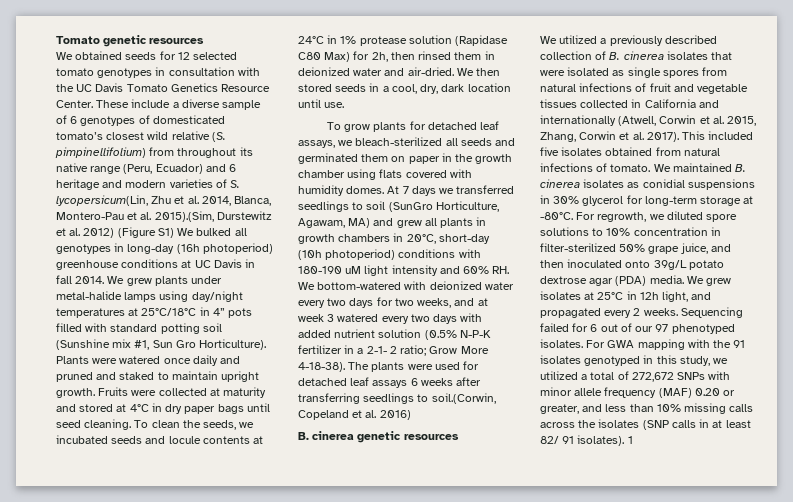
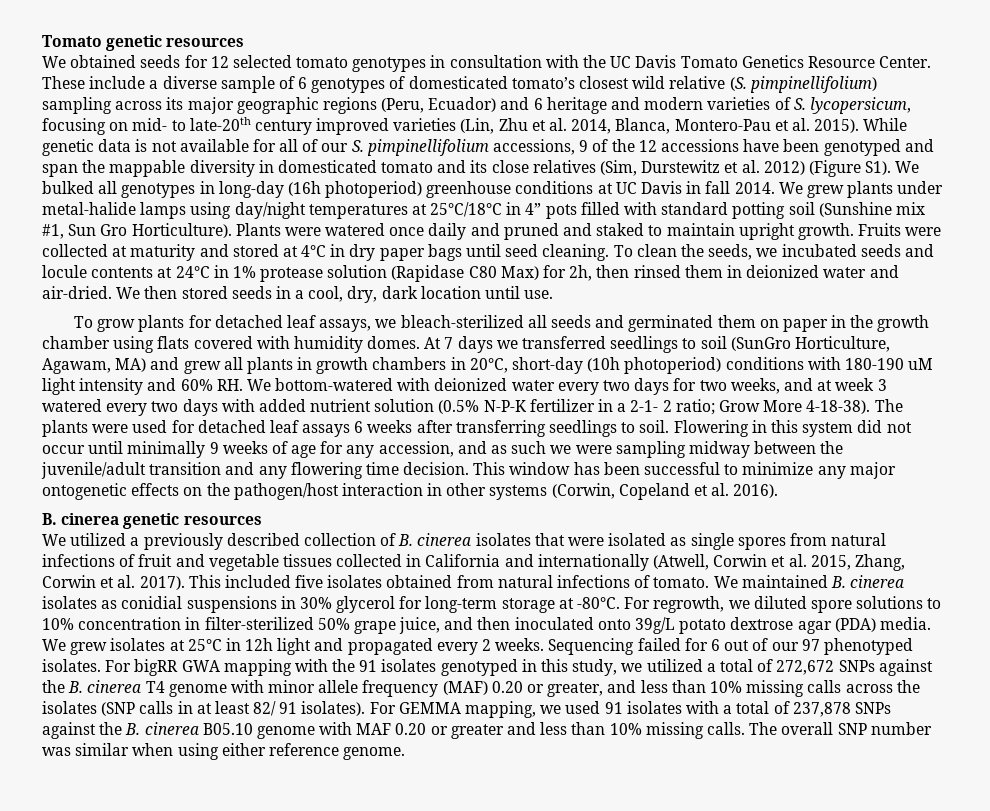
[149,147,253,158] [56,163,122,174] from throughout its native range -> [42,97,377,114] sampling across its major geographic regions
[56,195,148,206] lycopersicum(Lin, -> [809,97,911,114] [42,117,495,135] lycopersicum, focusing on mid- to late-20th century improved varieties (Lin,
[154,211,214,222] 2015).(Sim, -> [814,118,908,133] [42,139,934,156] [42,160,638,177] 2015). While genetic data is not available for all of our S. pimpinellifolium accessions, 9 of the 12 accessions have been genotyped and span the mappable diversity in domesticated tomato and its close relatives (Sim,
[157,228,174,238] S1) -> [865,161,892,175] S1).
[431,393,496,404] soil.(Corwin, -> [639,420,912,437] [42,441,844,458] [41,462,896,479] [42,483,615,500] soil. Flowering in this system did not occur until minimally 9 weeks of age for any accession, and as such we were sampling midway between the juvenile/adult transition and any flowering time decision. This window has been successful to minimize any major ontogenetic effects on the pathogen/host interaction in other systems (Corwin,
[379,410,411,420] 2016) -> [733,484,779,498] 2016).
[662,291,689,302] light, -> [277,638,312,655] light
(606, 344) none -> [134,659,179,676] bigRR
(706, 376) none -> [878,659,933,676] [42,680,227,697] against the B. cinerea T4 genome
[627,436,633,444] 1 -> [369,701,891,718] [42,722,932,739] [42,743,406,760] For GEMMA mapping, we used 91 isolates with a total of 237,878 SNPs against the B. cinerea B05.10 genome with MAF 0.20 or greater and less than 10% missing calls. The overall SNP number was similar when using either reference genome.

